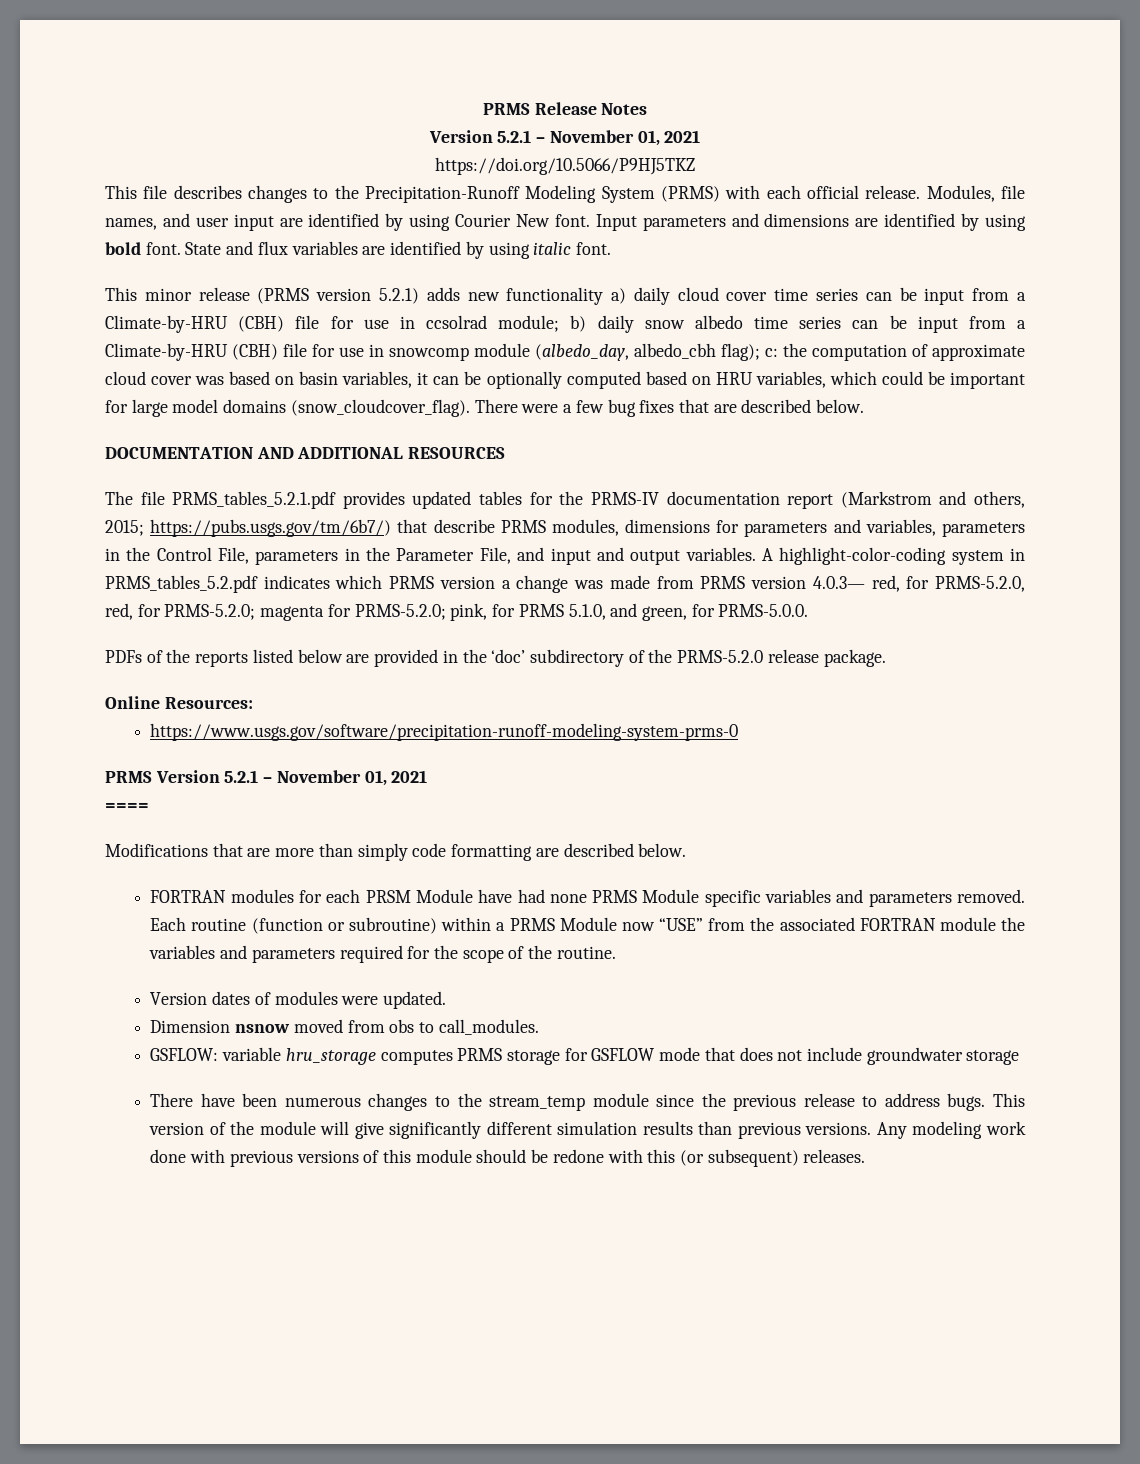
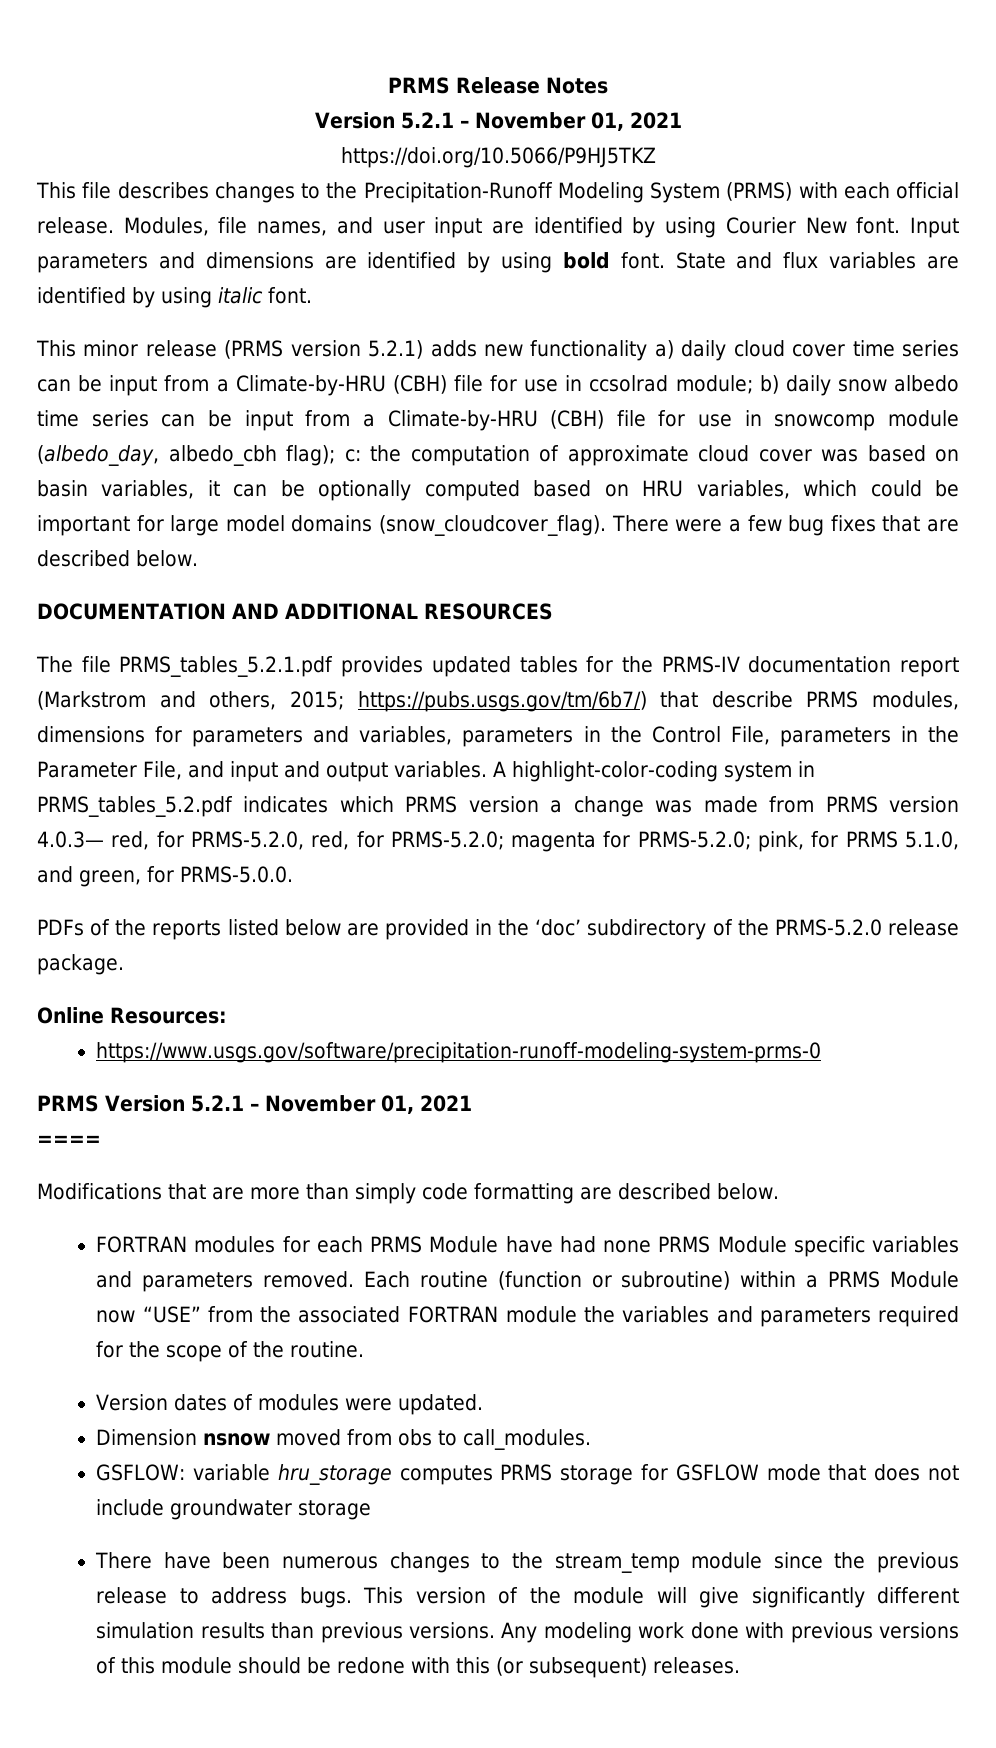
[365,890,411,903] PRSM -> [370,1236,423,1253] PRMS

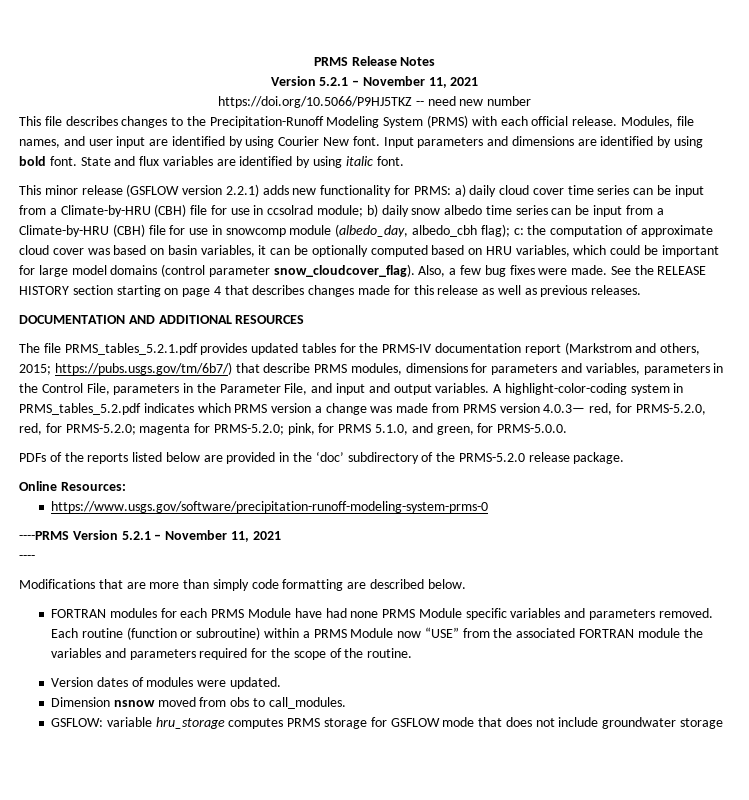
[590,112,624,131] 01, -> [428,77,447,88] 11,
(656, 157) none -> [415,96,532,106] -- need new number
[224,340,424,359] (PRMS version 5.2.1) -> [126,184,259,197] (GSFLOW version 2.2.1)
(648, 350) none -> [394,185,451,195] for PRMS:
[379,515,960,536] [37,550,198,567] (snow_cloudcover_flag). There were a few bug fixes that are described below. -> [161,264,707,277] [19,285,642,297] (control parameter snow_cloudcover_flag). Also, a few bug fixes were made. See the RELEASE HISTORY section starting on page 4 that describes changes made for this release as well as previous releases.
[37,1095,472,1114] [37,1135,101,1146] PRMS Version 5.2.1 – November 01, 2021 // ==== -> [19,530,281,542] [19,555,35,560] ----PRMS Version 5.2.1 – November 11, 2021 // ----
[95,1552,959,1573] [96,1587,959,1608] [96,1622,960,1643] [96,1657,741,1678] // There have been numerous changes to the stream_temp module since the previous release to address bugs. This version of the module will give significantly different simulation results than previous versions. Any modeling work done with previous versions of this module should be redone with this (or subsequent) releases. -> (724, 723) none

